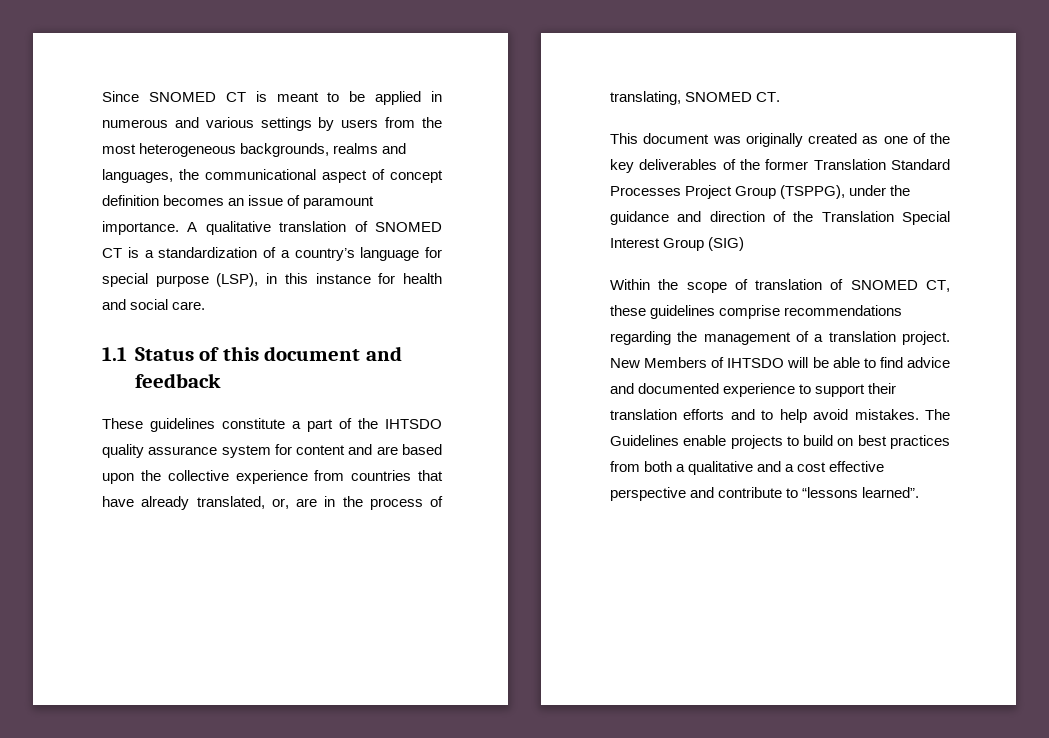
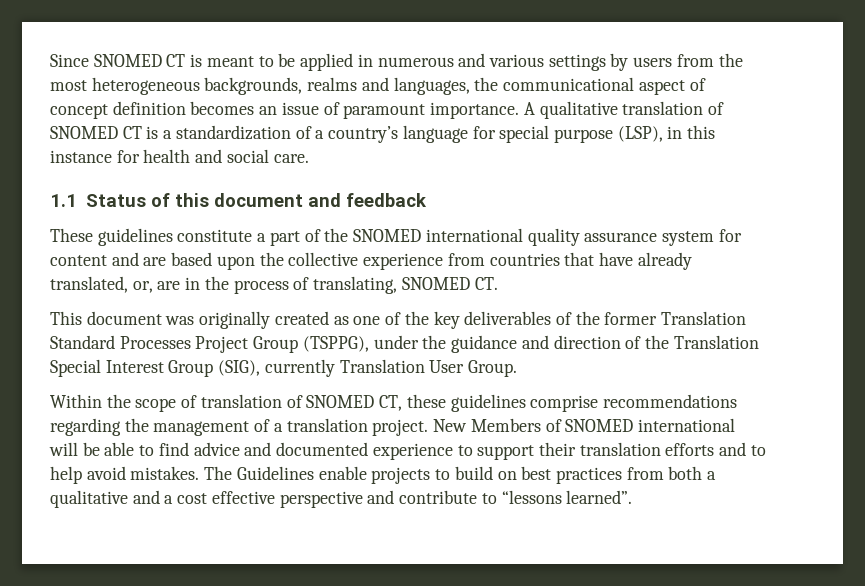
[385,419,442,429] IHTSDO -> [353,228,523,242] SNOMED international
[708,237,745,251] (SIG) -> [218,359,518,377] (SIG), currently Translation User Group.
[727,358,785,368] IHTSDO -> [565,418,735,432] SNOMED international

